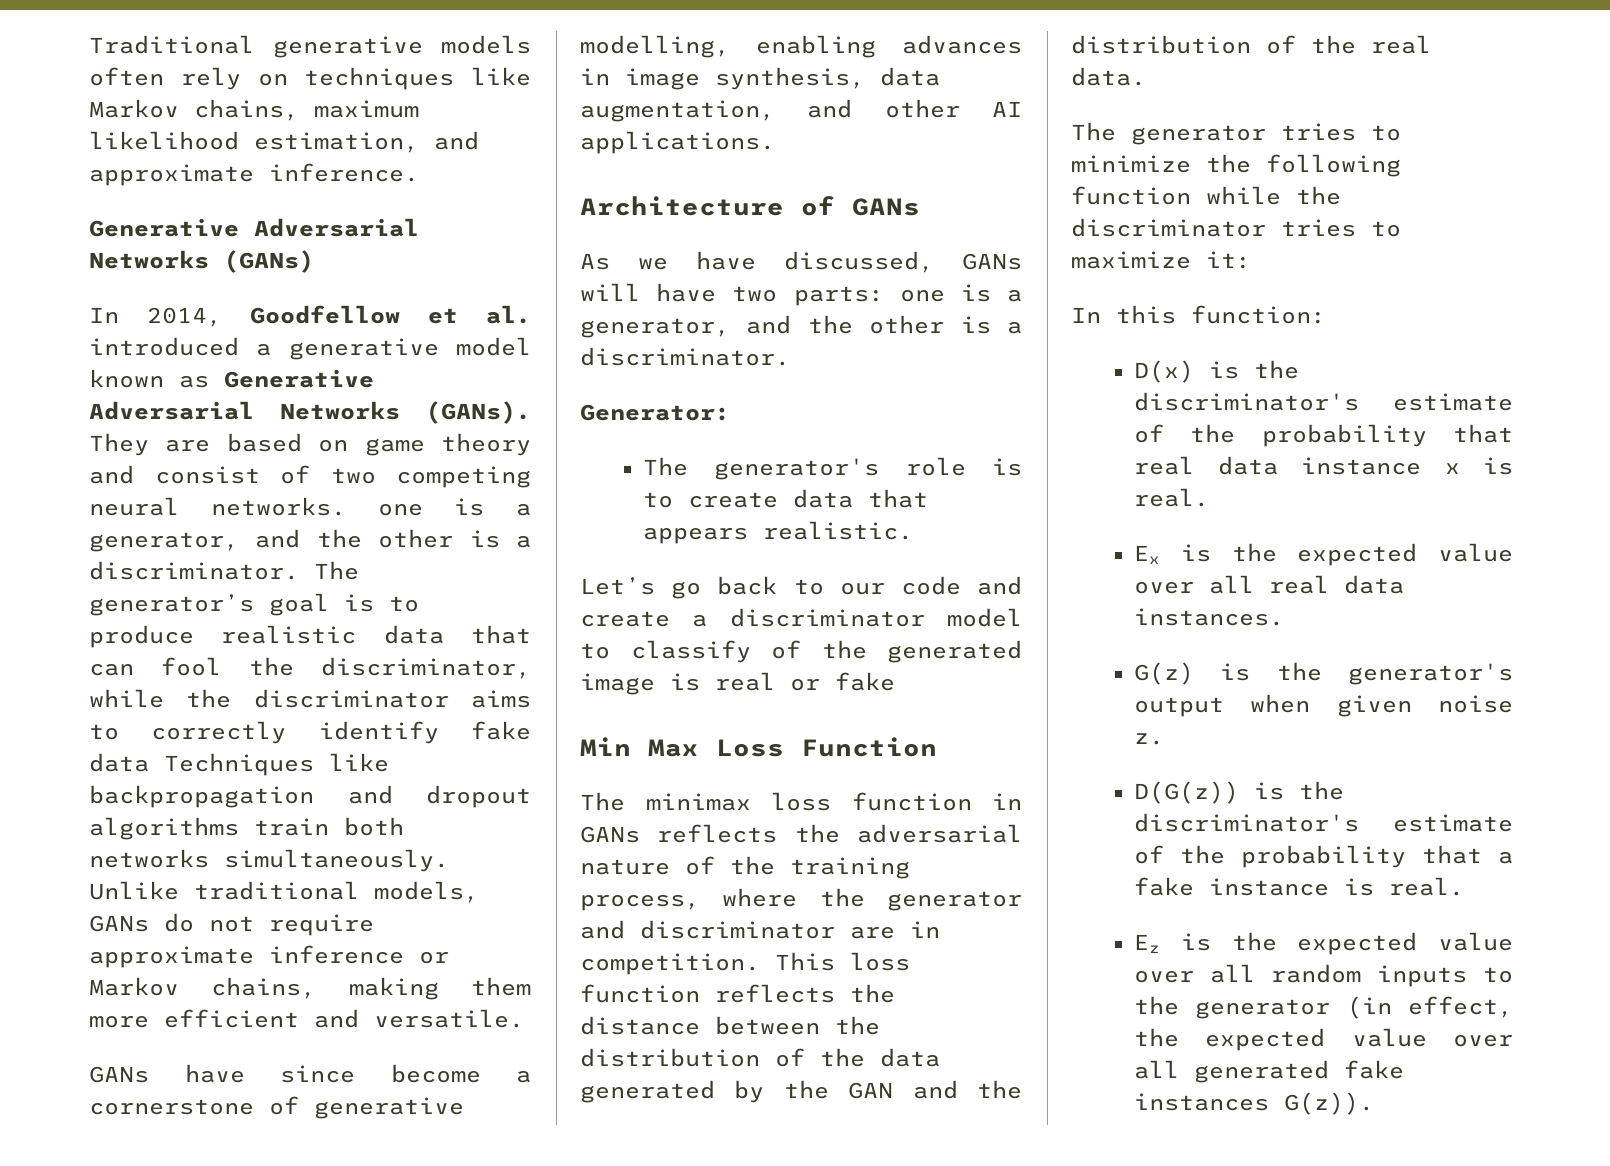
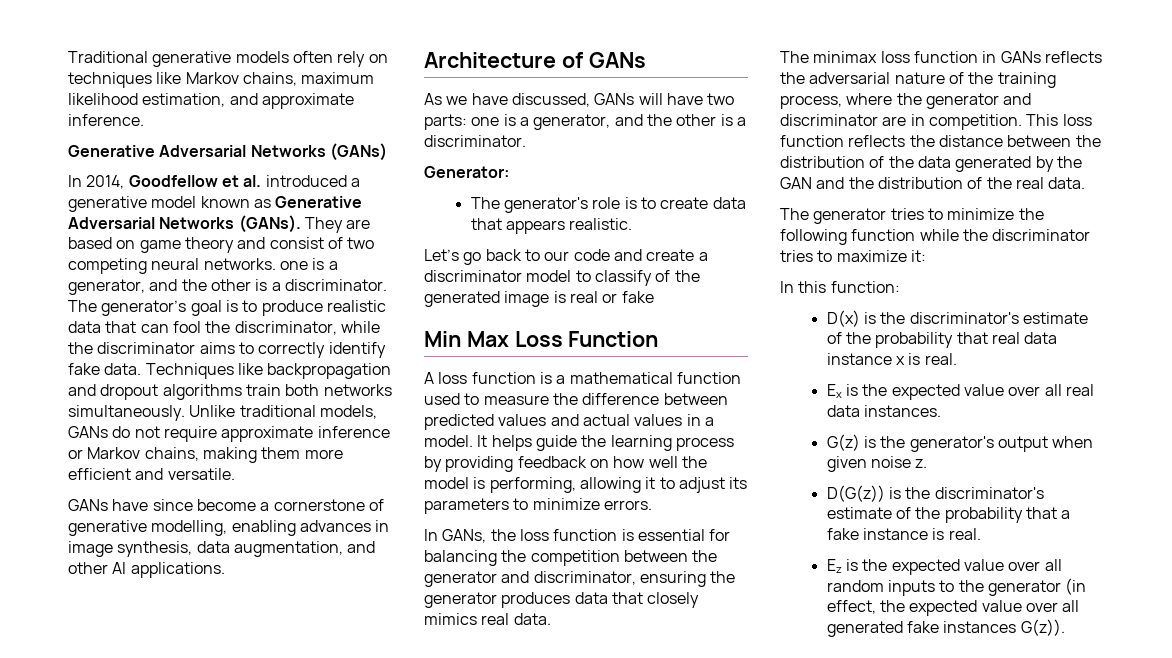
[89,753,149,772] data -> [104,363,142,375] data.
(937, 747) none -> [424,372,741,384] [424,393,728,405] [424,414,714,430] [424,435,734,451] [424,456,707,472] [424,477,748,493] [424,498,652,514] [424,529,731,543] [424,550,718,566] [424,571,736,587] [424,592,700,608] [424,613,551,625] // A loss function is a mathematical function used to measure the difference between predicted values and actual values in a model. It helps guide the learning process by providing feedback on how well the model is performing, allowing it to adjust its parameters to minimize errors. // In GANs, the loss function is essential for balancing the competition between the generator and discriminator, ensuring the generator produces data that closely mimics real data.

